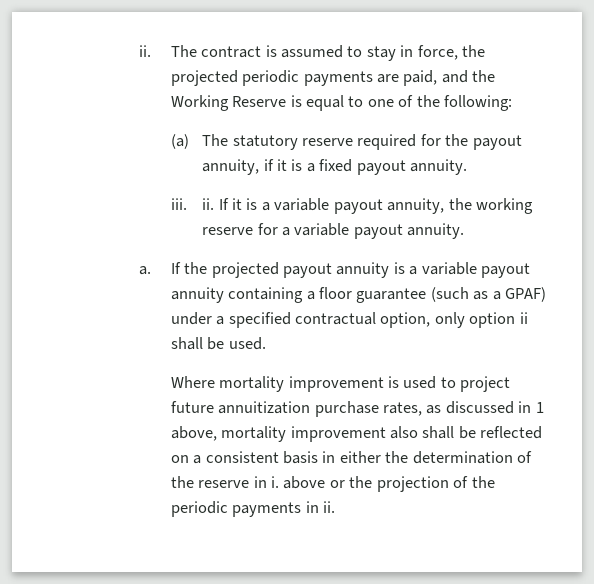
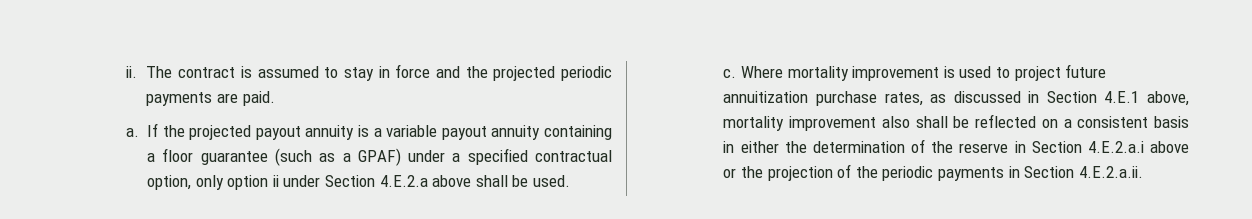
[417,45,458,60] force, -> [395,64,460,78] force and
[403,70,496,86] [170,95,513,111] [170,134,522,150] [202,159,468,175] [170,198,534,214] [202,223,465,239] paid, and the Working Reserve is equal to one of the following: // (a) The statutory reserve required for the payout annuity, if it is a fixed payout annuity. // iii. ii. If it is a variable payout annuity, the working reserve for a variable payout annuity. -> [242,91,275,106] paid.
(528, 318) none -> [283,175,472,187] under Section 4.E.2.a above
(266, 343) none -> [723,69,737,78] c.
[535,402,544,413] 1 -> [1046,91,1140,103] Section 4.E.1
[271,476,280,488] i. -> [1031,141,1144,153] Section 4.E.2.a.i
[323,501,336,513] ii. -> [1024,166,1143,178] Section 4.E.2.a.ii.

